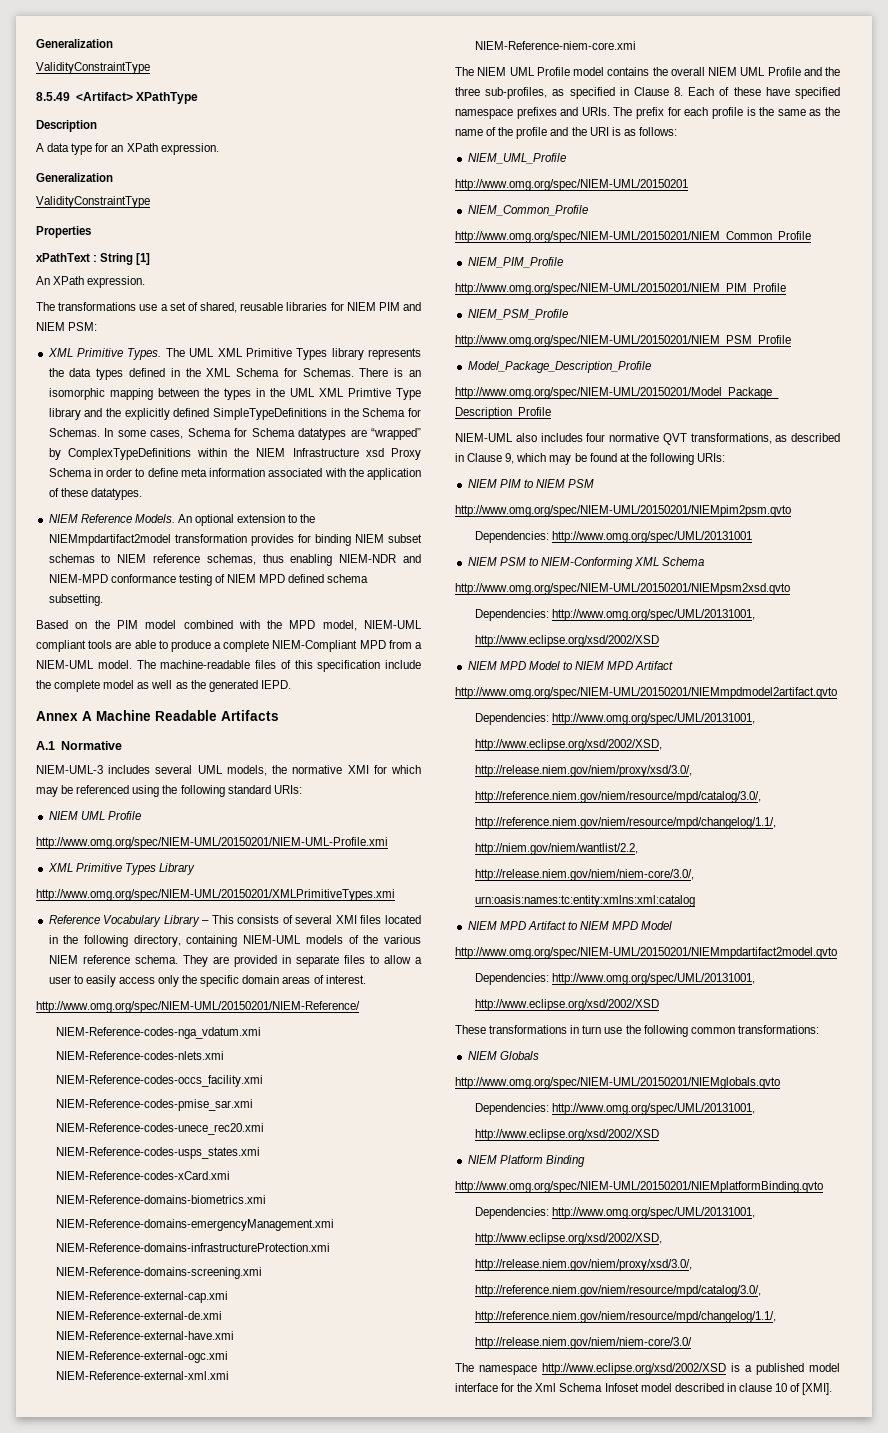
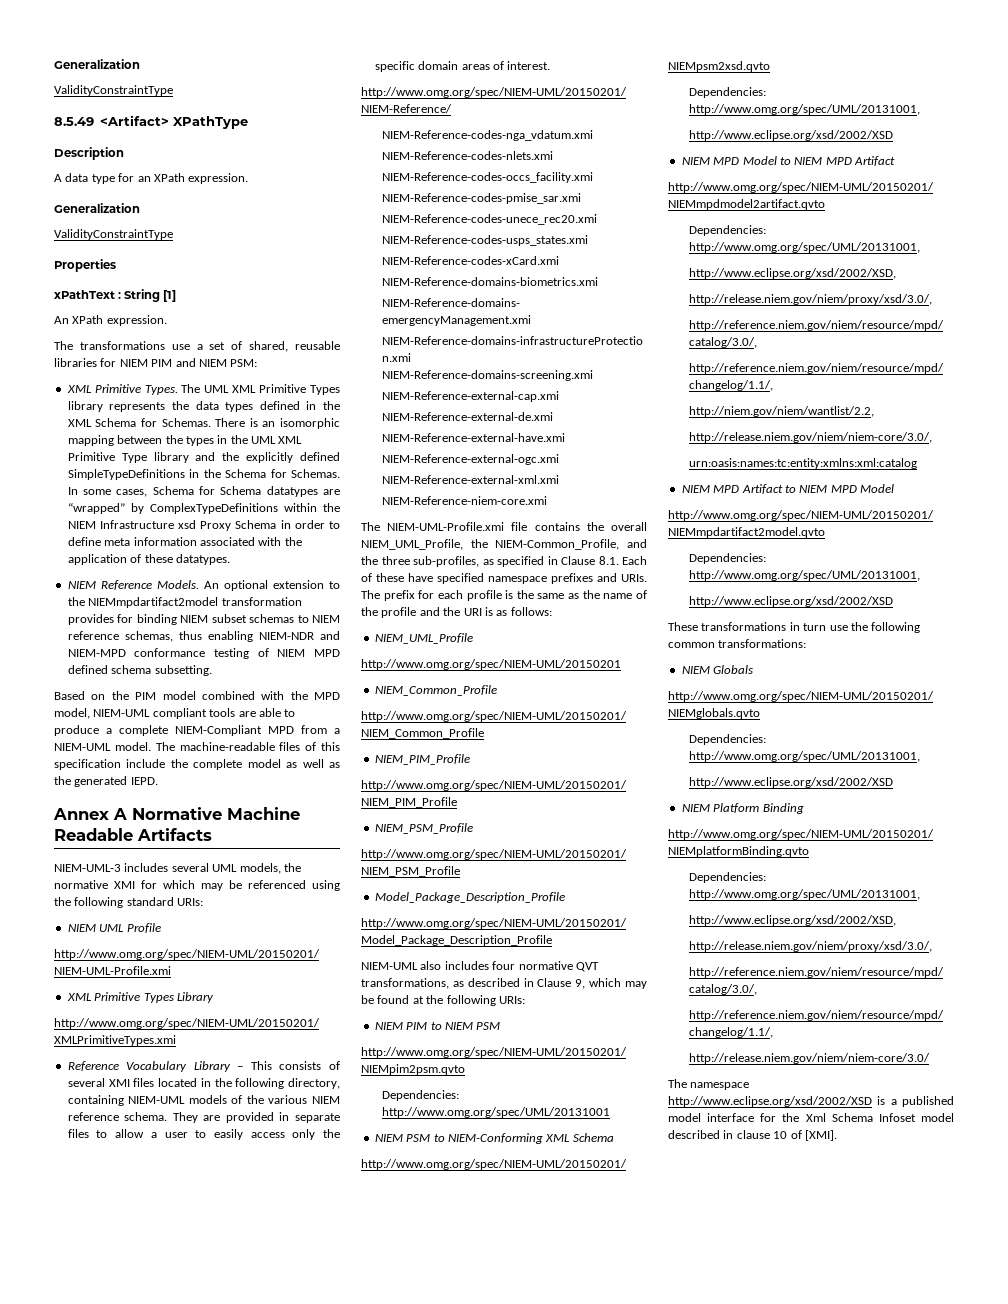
[347,388,391,397] Primtive -> [67,452,115,461] Primitive
(92, 716) none -> [132,807,222,820] Normative
[36,741,122,750] // A.1 Normative -> (212, 834) none
[477,67,801,76] NIEM UML Profile model contains the overall NIEM UML Profile -> [387,522,647,531] [361,539,620,550] NIEM-UML-Profile.xmi file contains the overall NIEM_UML_Profile, the NIEM-Common_Profile,
[674,87,684,96] 8. -> [598,556,619,565] 8.1.

